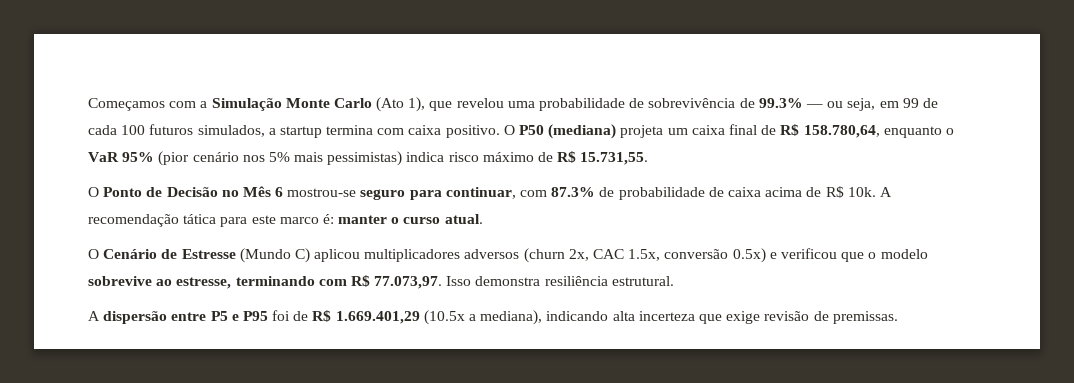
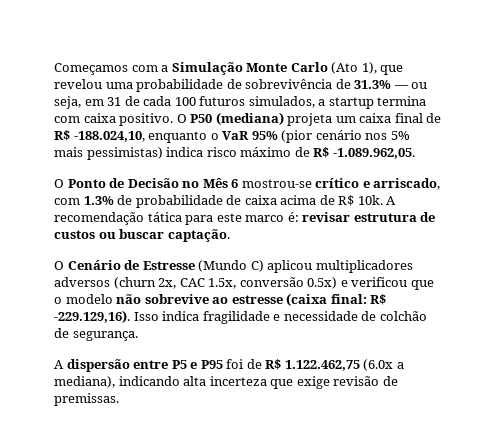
[758,98,803,108] 99.3% -> [354,80,392,89] 31.3%
[902,98,919,108] 99 -> [107,97,122,106] 31
[803,125,880,138] 158.780,64, -> [73,131,145,142] -188.024,10,
[580,152,649,165] 15.731,55. -> [332,148,415,159] -1.089.962,05.
[360,187,596,200] seguro para continuar, com 87.3% -> [315,178,441,190] [54,196,114,205] crítico e arriscado, com 1.3%
[338,214,483,224] manter o curso atual. -> [302,212,436,222] [54,229,230,242] revisar estrutura de custos ou buscar captação.
(928, 254) none -> [116,294,142,304] não
[176,275,674,289] estresse, terminando com R$ 77.073,97. Isso demonstra resiliência estrutural. -> [231,293,387,306] [54,310,427,324] [54,328,138,341] estresse (caixa final: R$ -229.129,16). Isso indica fragilidade e necessidade de colchão de segurança.
[335,310,465,325] 1.669.401,29 (10.5x -> [284,359,394,371] 1.122.462,75 (6.0x

